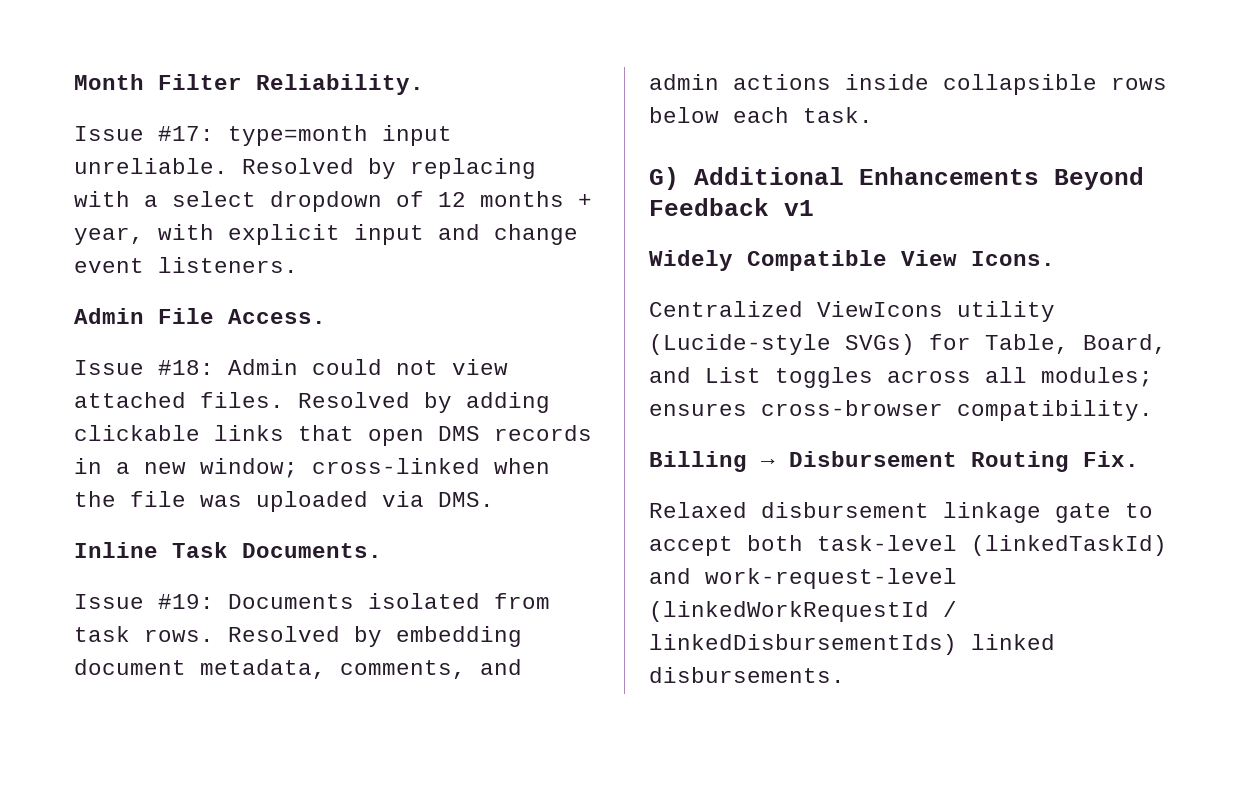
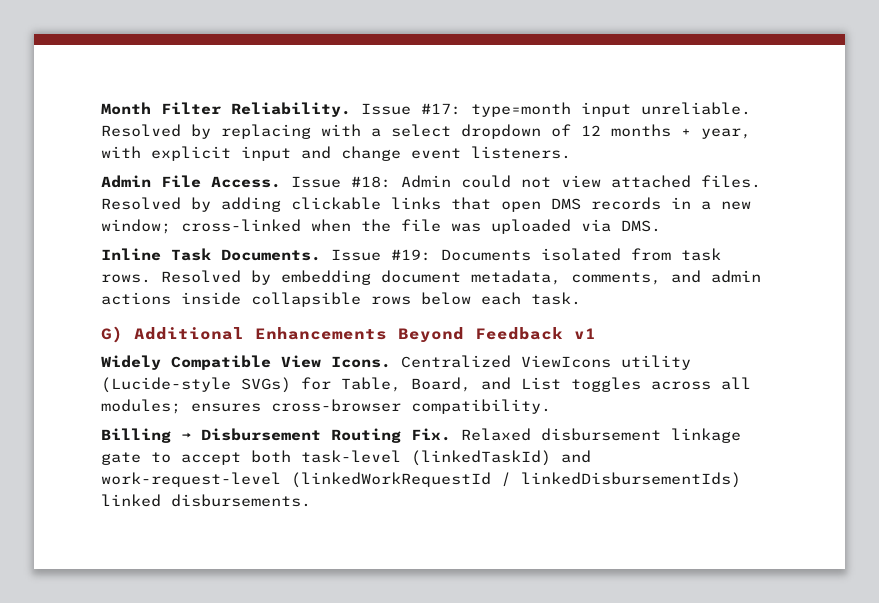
(424, 84) // -> (351, 109) none
(326, 316) // -> (281, 182) none
(382, 550) // -> (321, 255) none
(1055, 258) // -> (391, 362) none
(1139, 459) // -> (451, 434) none

